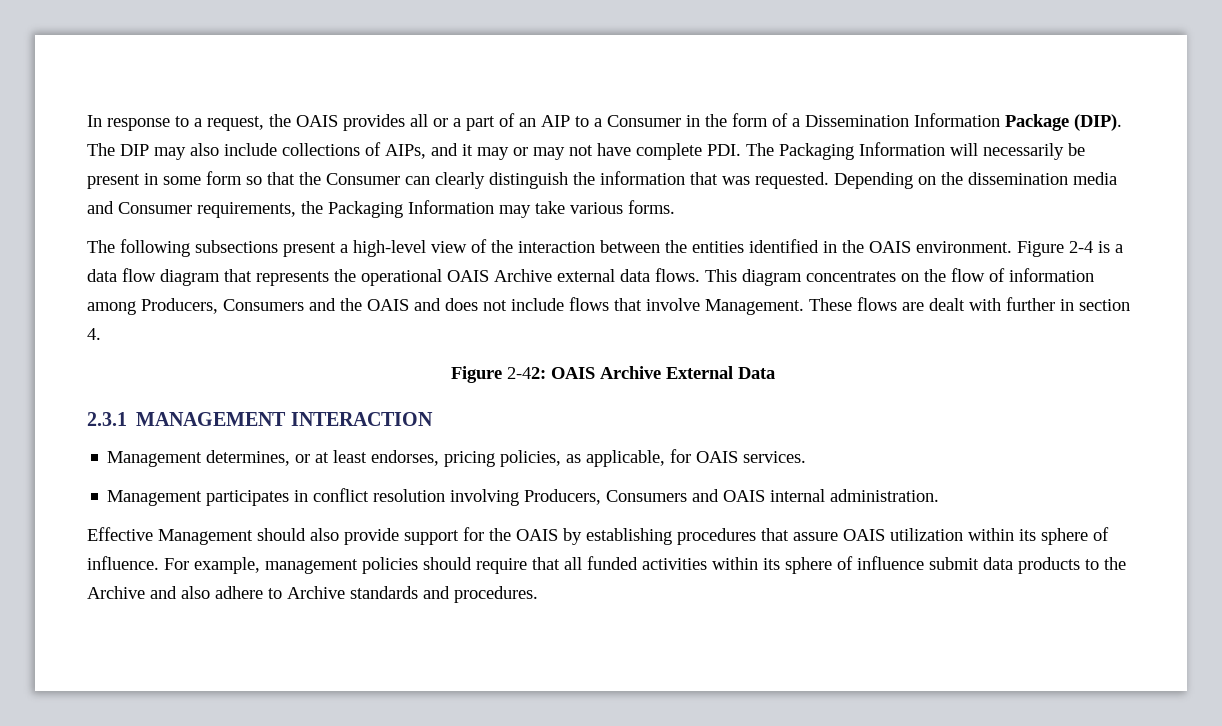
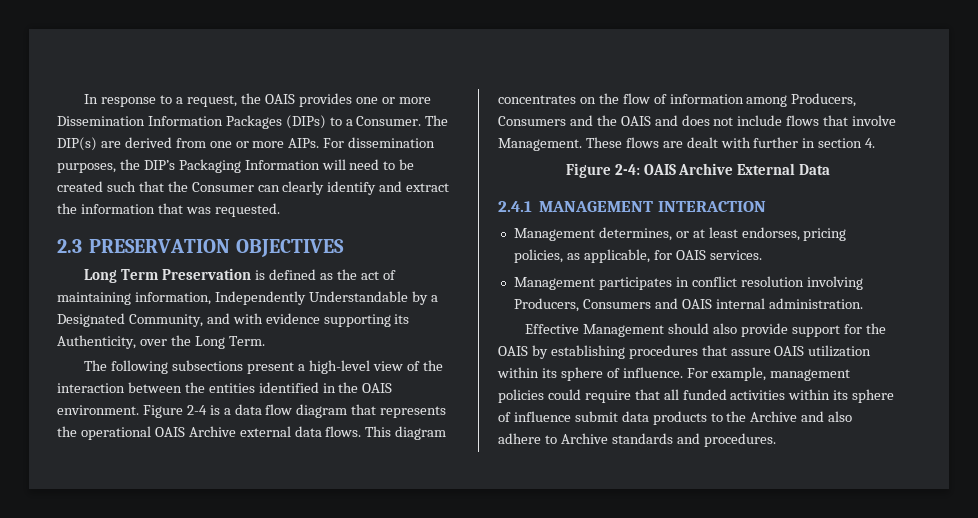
[410,113,1122,131] [87,142,1085,160] [87,171,262,189] all or a part of an AIP to a Consumer in the form of a Dissemination Information Package (DIP). The DIP may also include collections of AIPs, and it may or may not have complete PDI. The Packaging Information will necessarily be present in some form so -> [355,97,431,104] [57,115,449,129] [57,137,436,151] [57,159,415,173] [57,181,136,192] one or more Dissemination Information Packages (DIPs) to a Consumer. The DIP(s) are derived from one or more AIPs. For dissemination purposes, the DIP’s Packaging Information will need to be created such
[489,172,568,189] distinguish -> [327,181,450,195] identify and extract
[834,172,1117,189] [87,200,675,218] Depending on the dissemination media and Consumer requirements, the Packaging Information may take various forms. -> [57,239,344,257] [84,268,396,283] [57,291,438,305] [57,313,410,327] [57,335,265,349] // 2.3 PRESERVATION OBJECTIVES // Long Term Preservation is defined as the act of maintaining information, Independently Understandable by a Designated Community, and with evidence supporting its Authenticity, over the Long Term.
[506,367,546,379] 2-42: -> [614,164,640,175] 2-4:
[87,412,127,426] 2.3.1 -> [498,201,532,212] 2.4.1
[423,557,472,570] should -> [547,389,581,400] could

